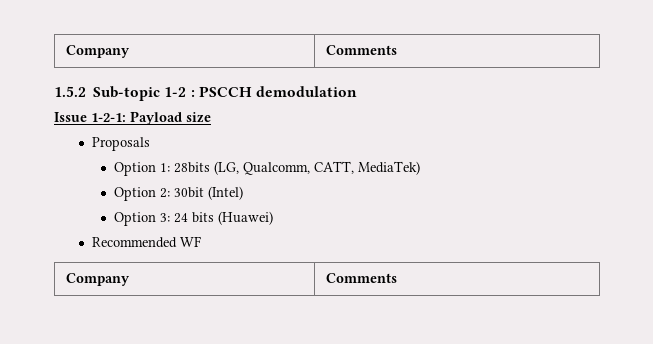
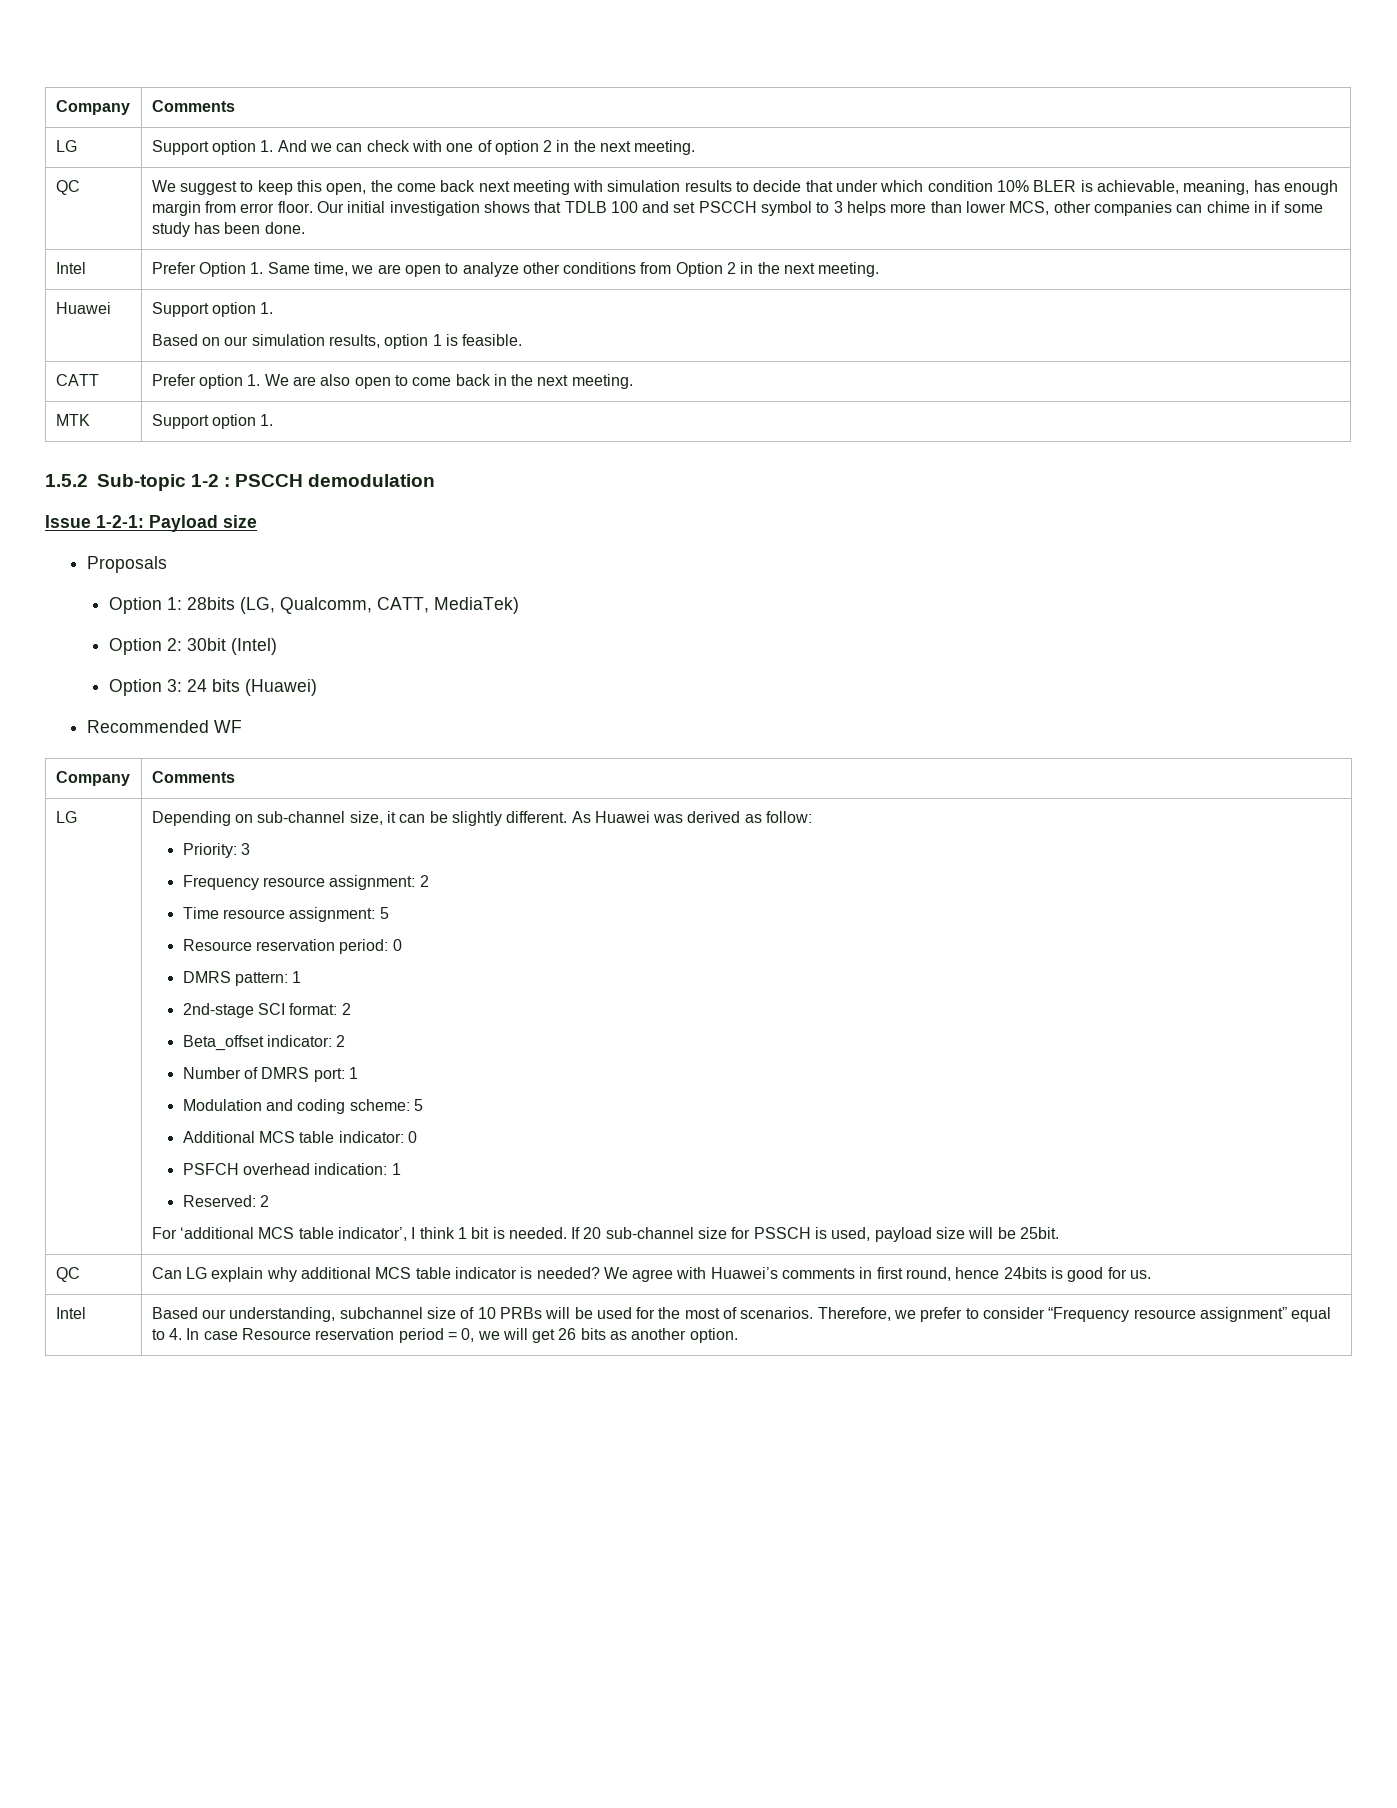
[65,45,130,58] [325,45,397,55] Company | Comments -> [55,100,130,115] [151,100,235,112] [55,140,77,152] [151,140,696,155] [55,180,80,195] [151,180,1338,195] [151,201,1323,216] [151,222,305,237] [55,262,86,274] [151,262,880,277] [55,302,111,314] [151,302,274,317] [151,334,523,349] [55,374,99,386] [151,374,633,389] [55,414,90,426] [151,414,274,429] Company | Comments // LG | Support option 1. And we can check with one of option 2 in the next meeting. // QC | We suggest to keep this open, the come back next meeting with simulation results to decide that under which condition 10% BLER is achievable, meaning, has enough margin from error floor. Our initial investigation shows that TDLB 100 and set PSCCH symbol to 3 helps more than lower MCS, other companies can chime in if some study has been done. // Intel | Prefer Option 1. Same time, we are open to analyze other conditions from Option 2 in the next meeting. // Huawei | Support option 1. // Based on our simulation results, option 1 is feasible. // CATT | Prefer option 1. We are also open to come back in the next meeting. // MTK | Support option 1.
(397, 278) none -> [55,811,77,823] [151,811,813,826] [182,843,250,858] [182,875,429,890] [182,907,389,922] [182,939,402,954] [182,971,302,986] [182,1003,351,1018] [182,1035,346,1051] [182,1067,358,1082] [182,1099,423,1114] [182,1131,417,1143] [182,1163,401,1175] [182,1195,269,1207] [151,1227,1059,1242] [55,1267,80,1282] [151,1267,1151,1282] [55,1307,86,1319] [151,1307,1332,1322] [151,1328,738,1343] // LG | Depending on sub-channel size, it can be slightly different. As Huawei was derived as follow: // Priority: 3 // Frequency resource assignment: 2 // Time resource assignment: 5 // Resource reservation period: 0 // DMRS pattern: 1 // 2nd-stage SCI format: 2 // Beta_offset indicator: 2 // Number of DMRS port: 1 // Modulation and coding scheme: 5 // Additional MCS table indicator: 0 // PSFCH overhead indication: 1 // Reserved: 2 // For ‘additional MCS table indicator’, I think 1 bit is needed. If 20 sub-channel size for PSSCH is used, payload size will be 25bit. // QC | Can LG explain why additional MCS table indicator is needed? We agree with Huawei’s comments in first round, hence 24bits is good for us. // Intel | Based our understanding, subchannel size of 10 PRBs will be used for the most of scenarios. Therefore, we prefer to consider “Frequency resource assignment” equal to 4. In case Resource reservation period = 0, we will get 26 bits as another option.

